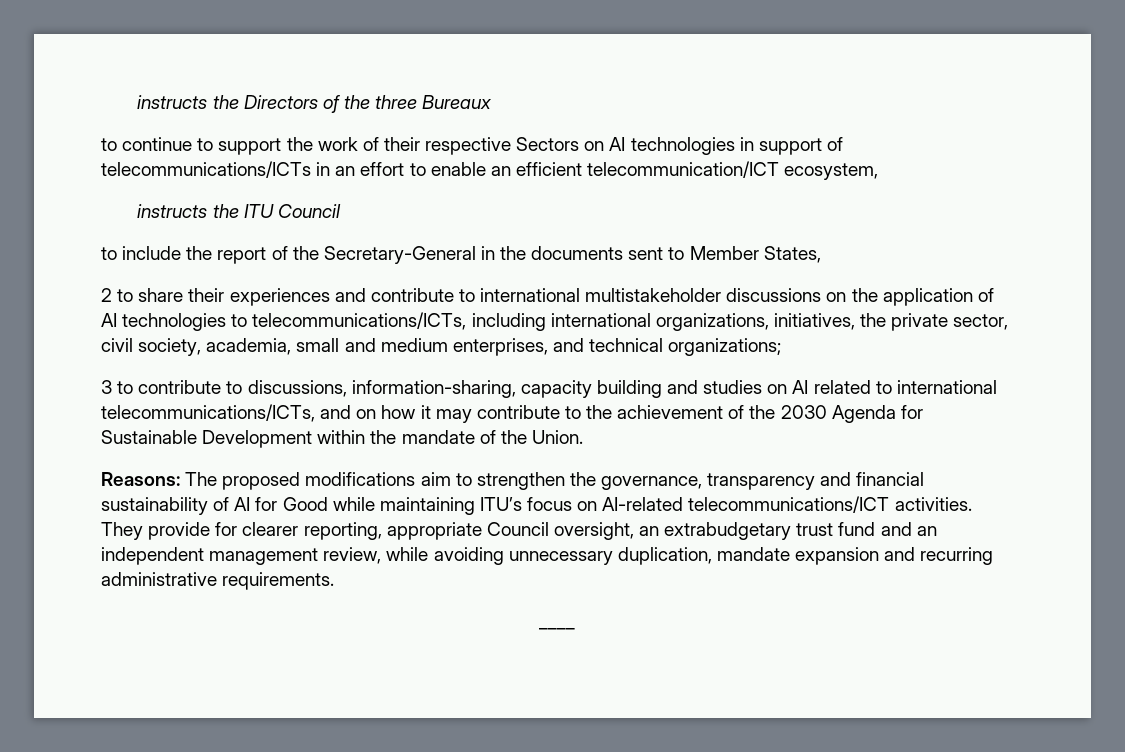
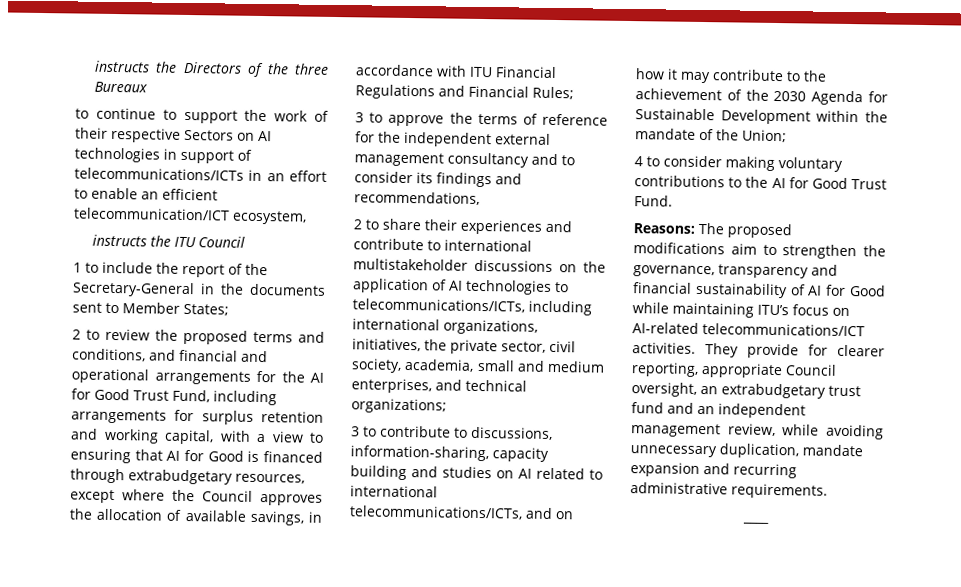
(341, 211) none -> [73,262,82,273] 1
[763,246,821,263] States, -> [183,303,229,316] [72,328,325,345] [72,348,268,363] [71,368,324,385] [71,388,277,406] [71,409,324,425] [70,428,324,445] [70,448,323,464] [70,468,305,485] [70,489,323,506] [69,508,323,526] [355,64,557,79] [355,84,574,100] [355,112,608,127] [355,131,551,148] [354,152,575,168] [354,171,522,188] [354,191,480,205] States; // 2 to review the proposed terms and conditions, and financial and operational arrangements for the AI for Good Trust Fund, including arrangements for surplus retention and working capital, with a view to ensuring that AI for Good is financed through extrabudgetary resources, except where the Council approves the allocation of available savings, in accordance with ITU Financial Regulations and Financial Rules; // 3 to approve the terms of reference for the independent external management consultancy and to consider its findings and recommendations,
[531,430,583,444] Union. -> [742,129,787,143] [634,155,843,172] [634,175,887,190] [634,195,673,207] Union; // 4 to consider making voluntary contributions to the AI for Good Trust Fund.

